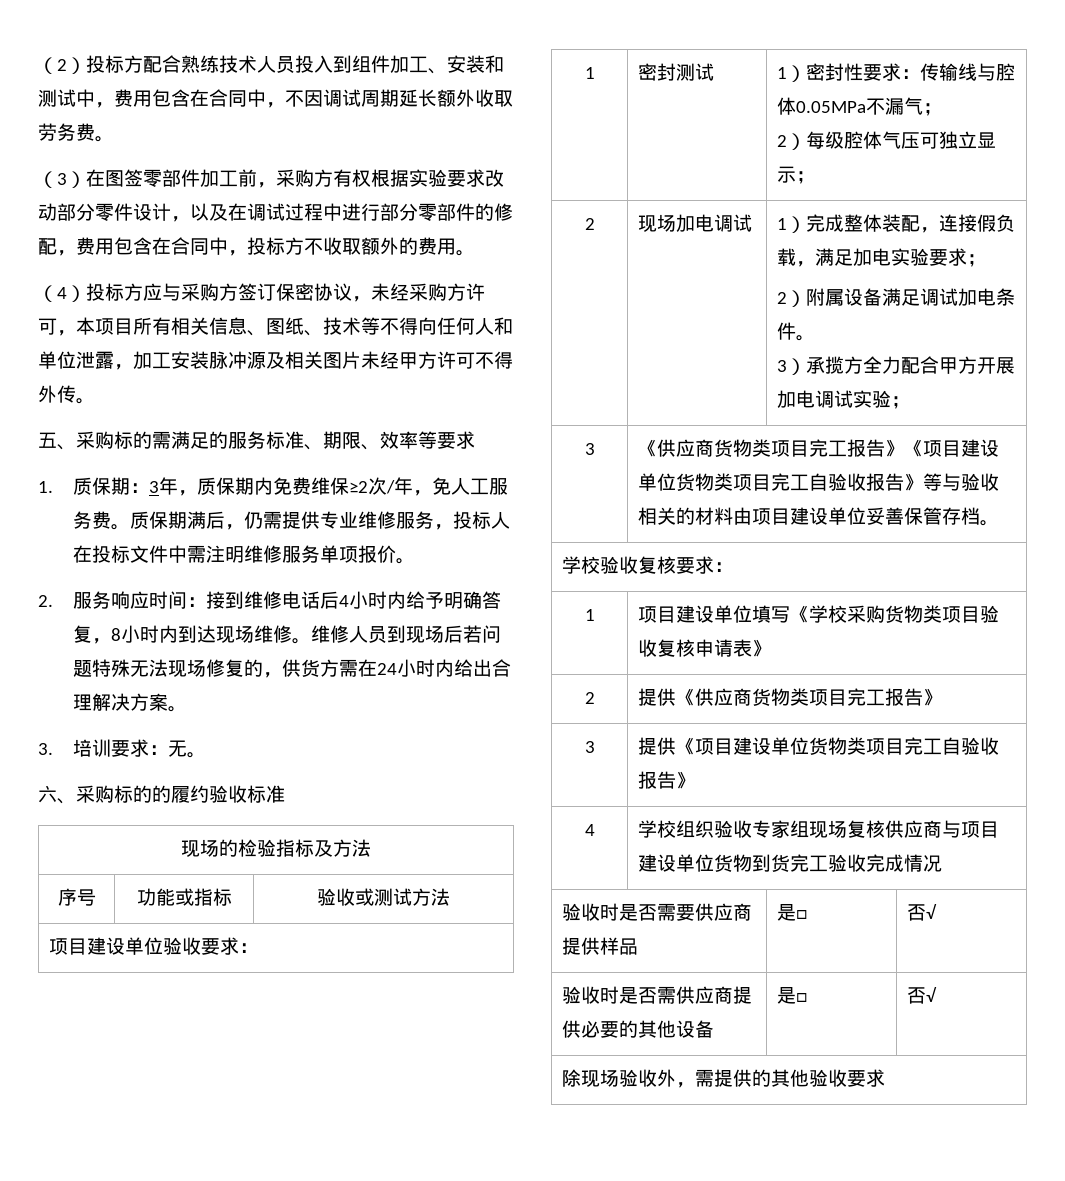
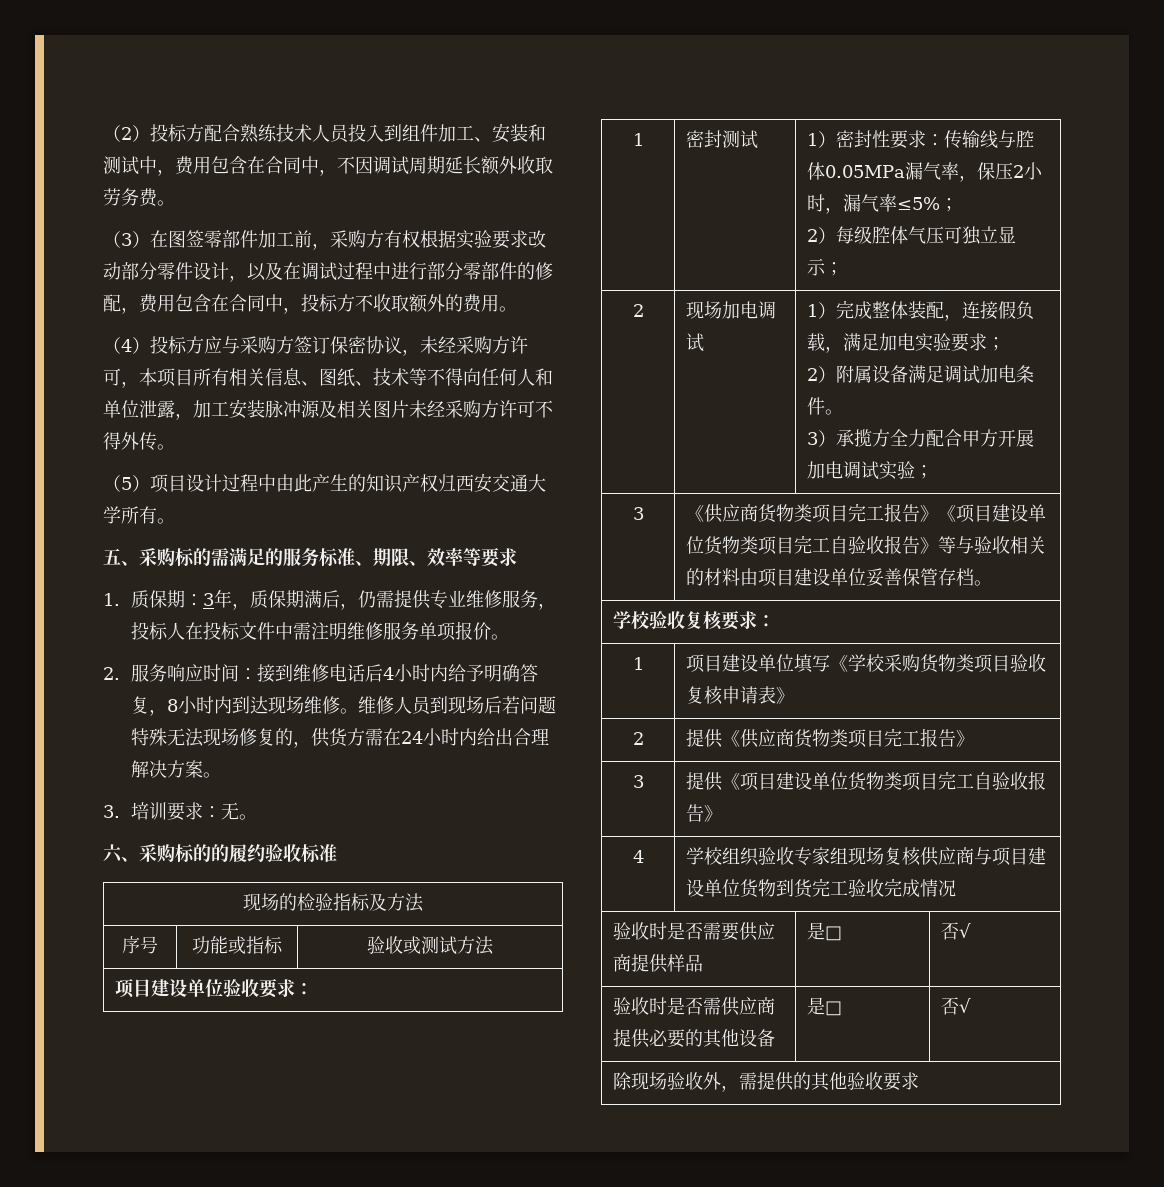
[399,352,418,369] 甲 -> [445,400,481,418] 采购
(95, 401) none -> [103,473,546,493] [103,506,175,524] // （5）项目设计过程中由此产生的知识产权归西安交通大学所有。
[253,477,508,496] [72,511,187,530] 内免费维保≥2次/年，免人工服务费。质保期 -> (305, 599) none
[866,97,924,115] 不漏气 -> [905,162,1044,182] [807,194,941,214] 漏气率，保压2小时，漏气率≤5%

